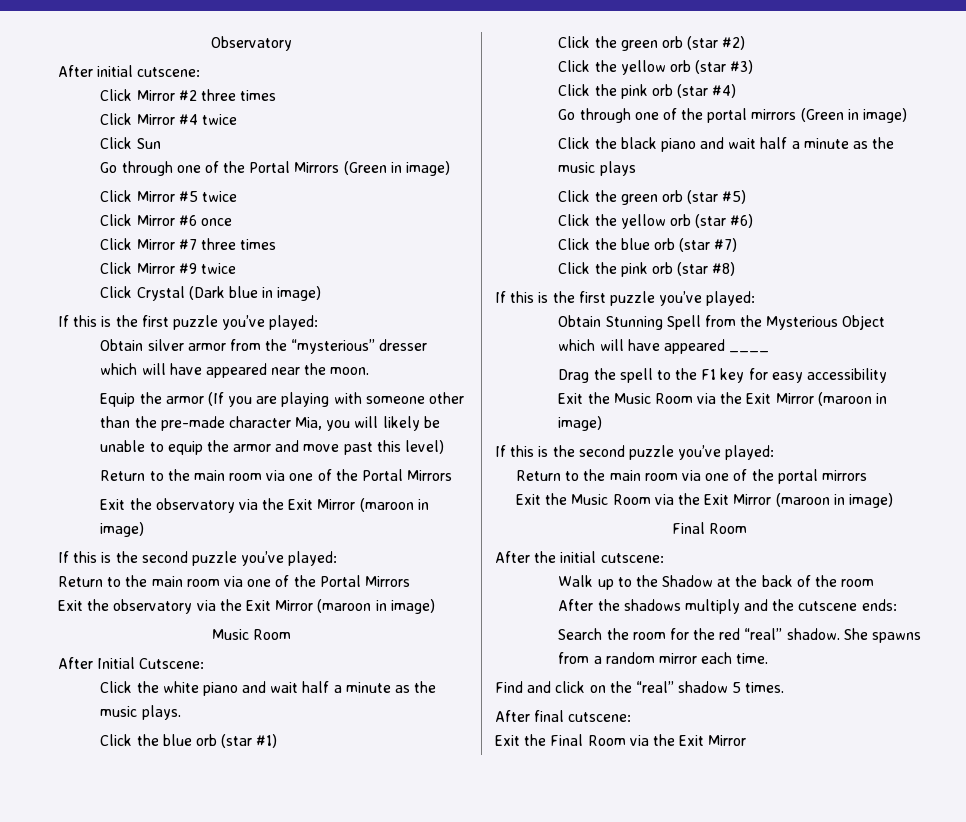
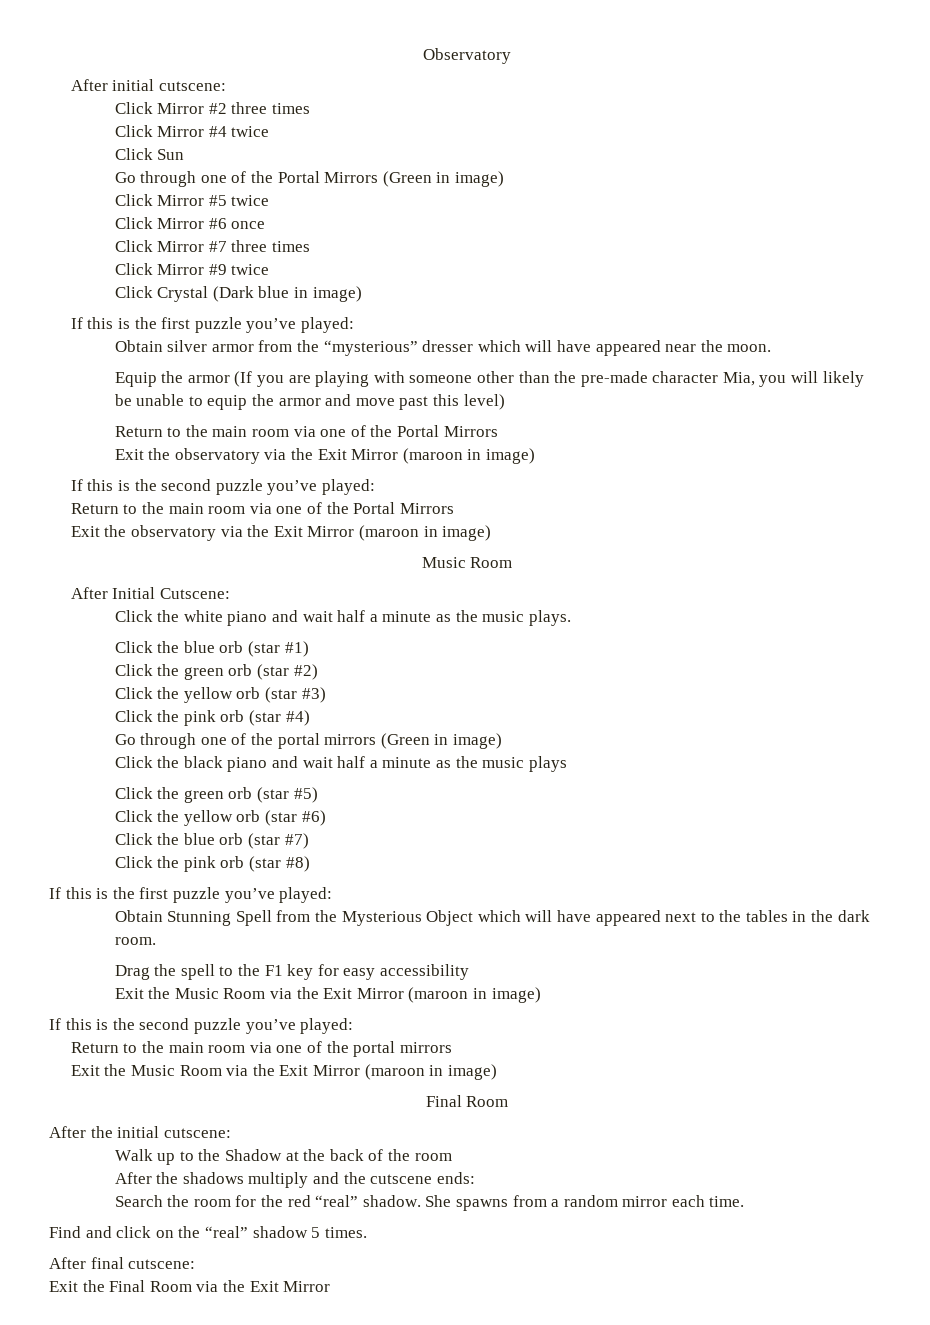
[729,351,770,353] ____ -> [665,910,870,922] [114,937,156,945] next to the tables in the dark room.

